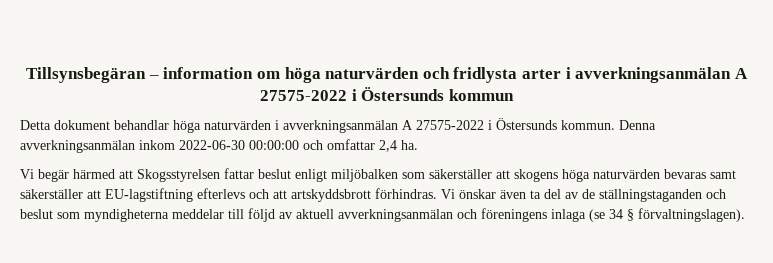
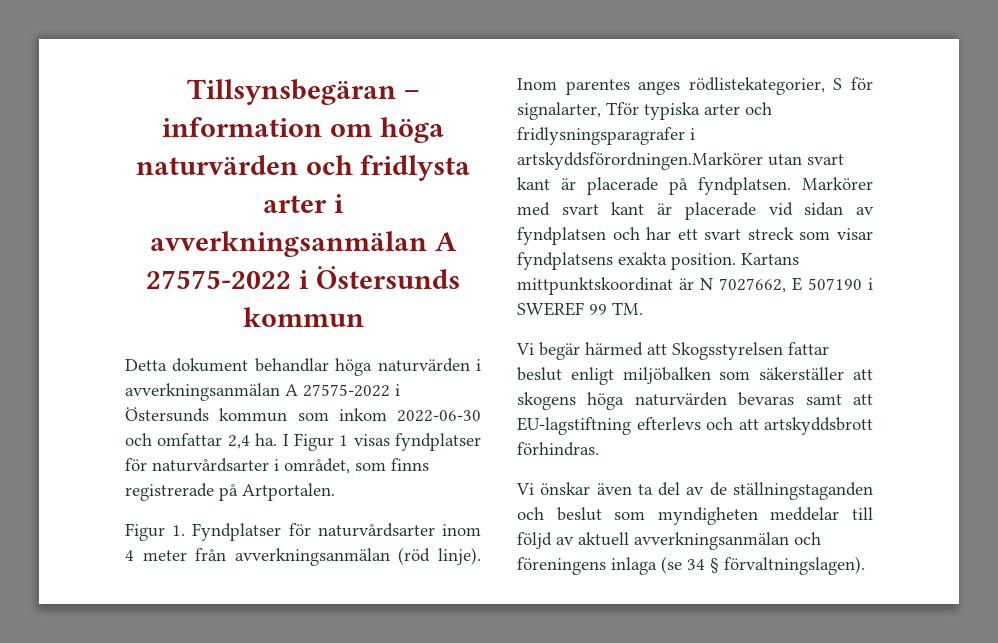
[561,120,656,130] [20,140,135,153] kommun. Denna avverkningsanmälan -> [219,408,329,422] kommun som
[249,140,299,150] 00:00:00 -> (481, 416) none
(418, 145) none -> [282,433,481,451] [125,458,429,474] [125,483,335,501] [125,523,481,541] [125,547,482,566] [517,77,873,95] [517,102,772,120] [517,127,695,145] [517,152,844,170] [517,177,873,195] [517,202,874,220] [517,227,873,245] [517,252,799,270] [517,277,873,295] [517,302,643,316] I Figur 1 visas fyndplatser för naturvårdsarter i området, som finns registrerade på Artportalen. // Figur 1. Fyndplatser för naturvårdsarter inom 4 meter från avverkningsanmälan (röd linje). Inom parentes anges rödlistekategorier, S för signalarter, Tför typiska arter och fridlysningsparagrafer i artskyddsförordningen.Markörer utan svart kant är placerade på fyndplatsen. Markörer med svart kant är placerade vid sidan av fyndplatsen och har ett svart streck som visar fyndplatsens exakta position. Kartans mittpunktskoordinat är N 7027662, E 507190 i SWEREF 99 TM.
[20,189,83,199] säkerställer -> (842, 399) none
(437, 193) none -> (599, 449) //
[84,209,169,222] myndigheterna -> [657,507,758,525] myndigheten

